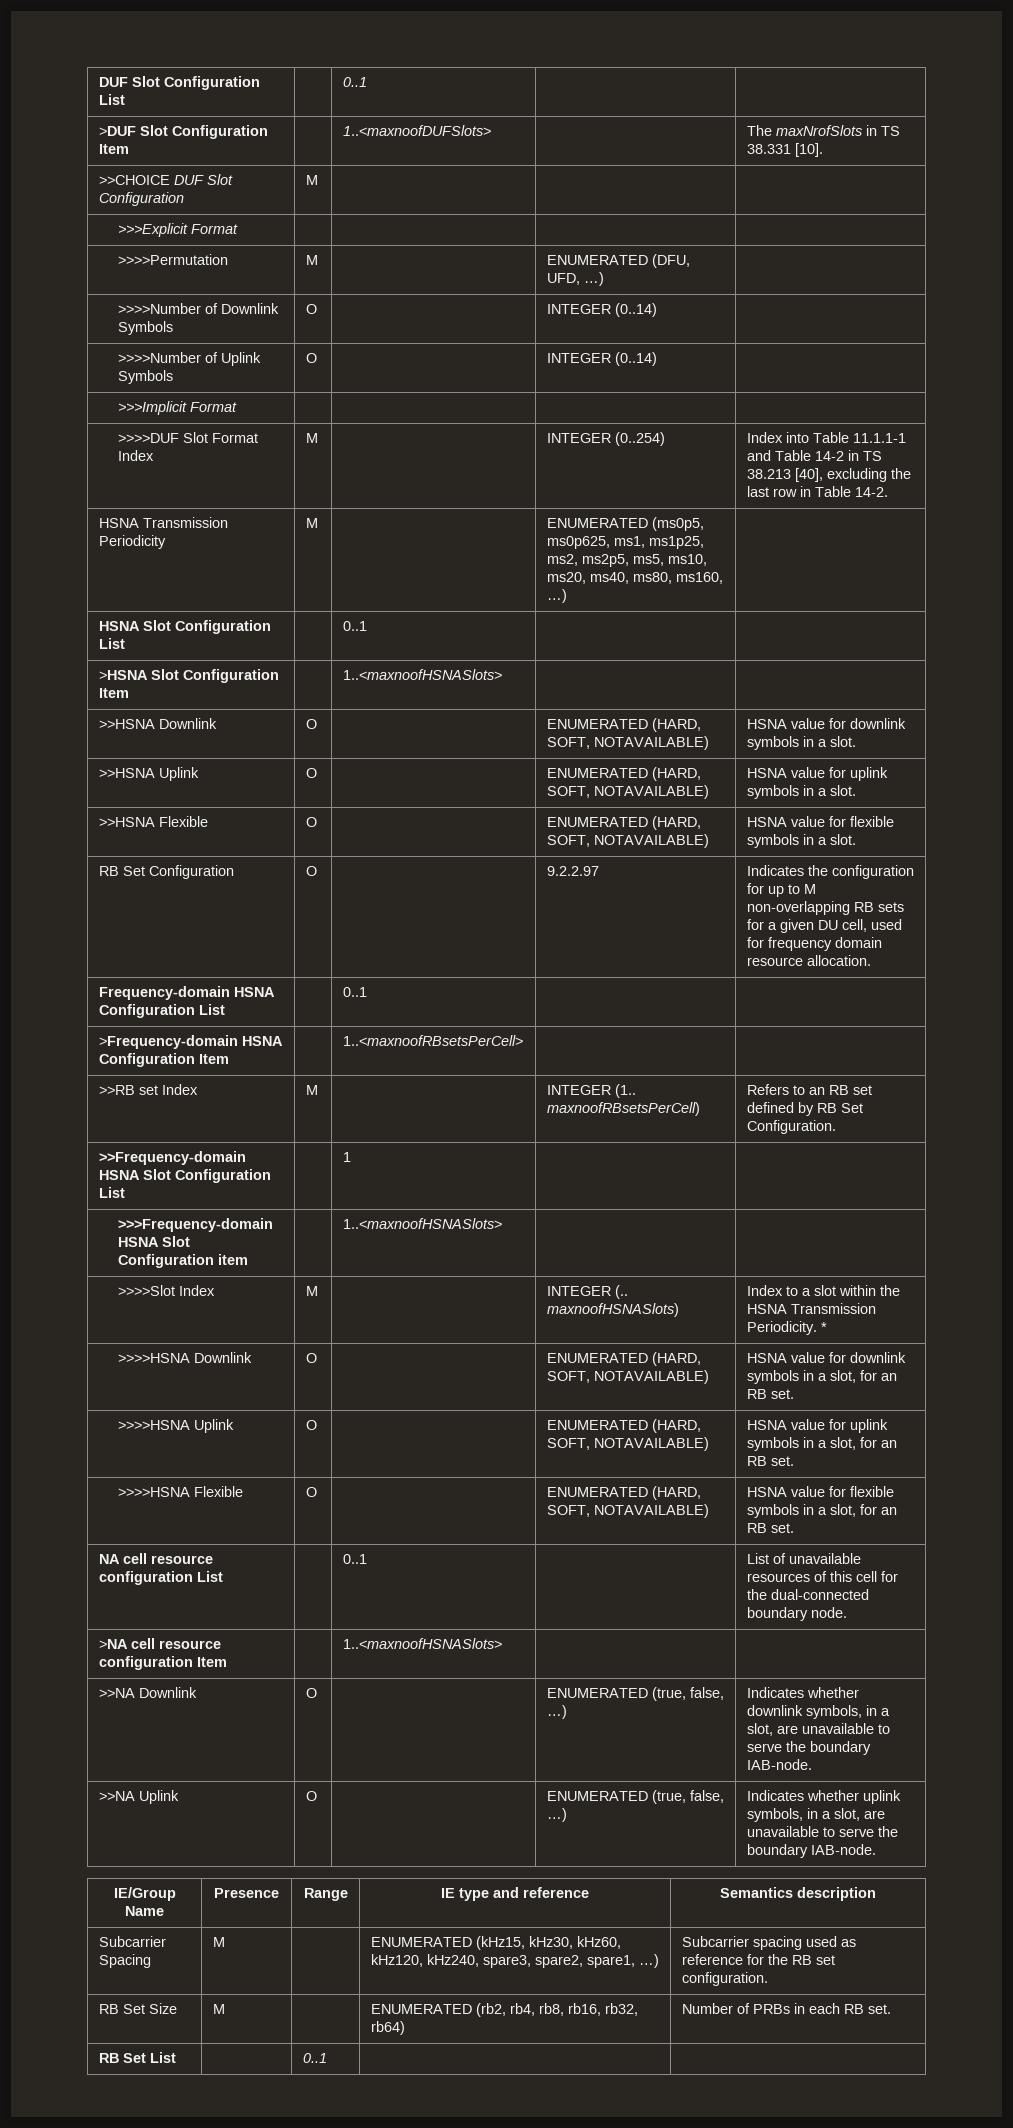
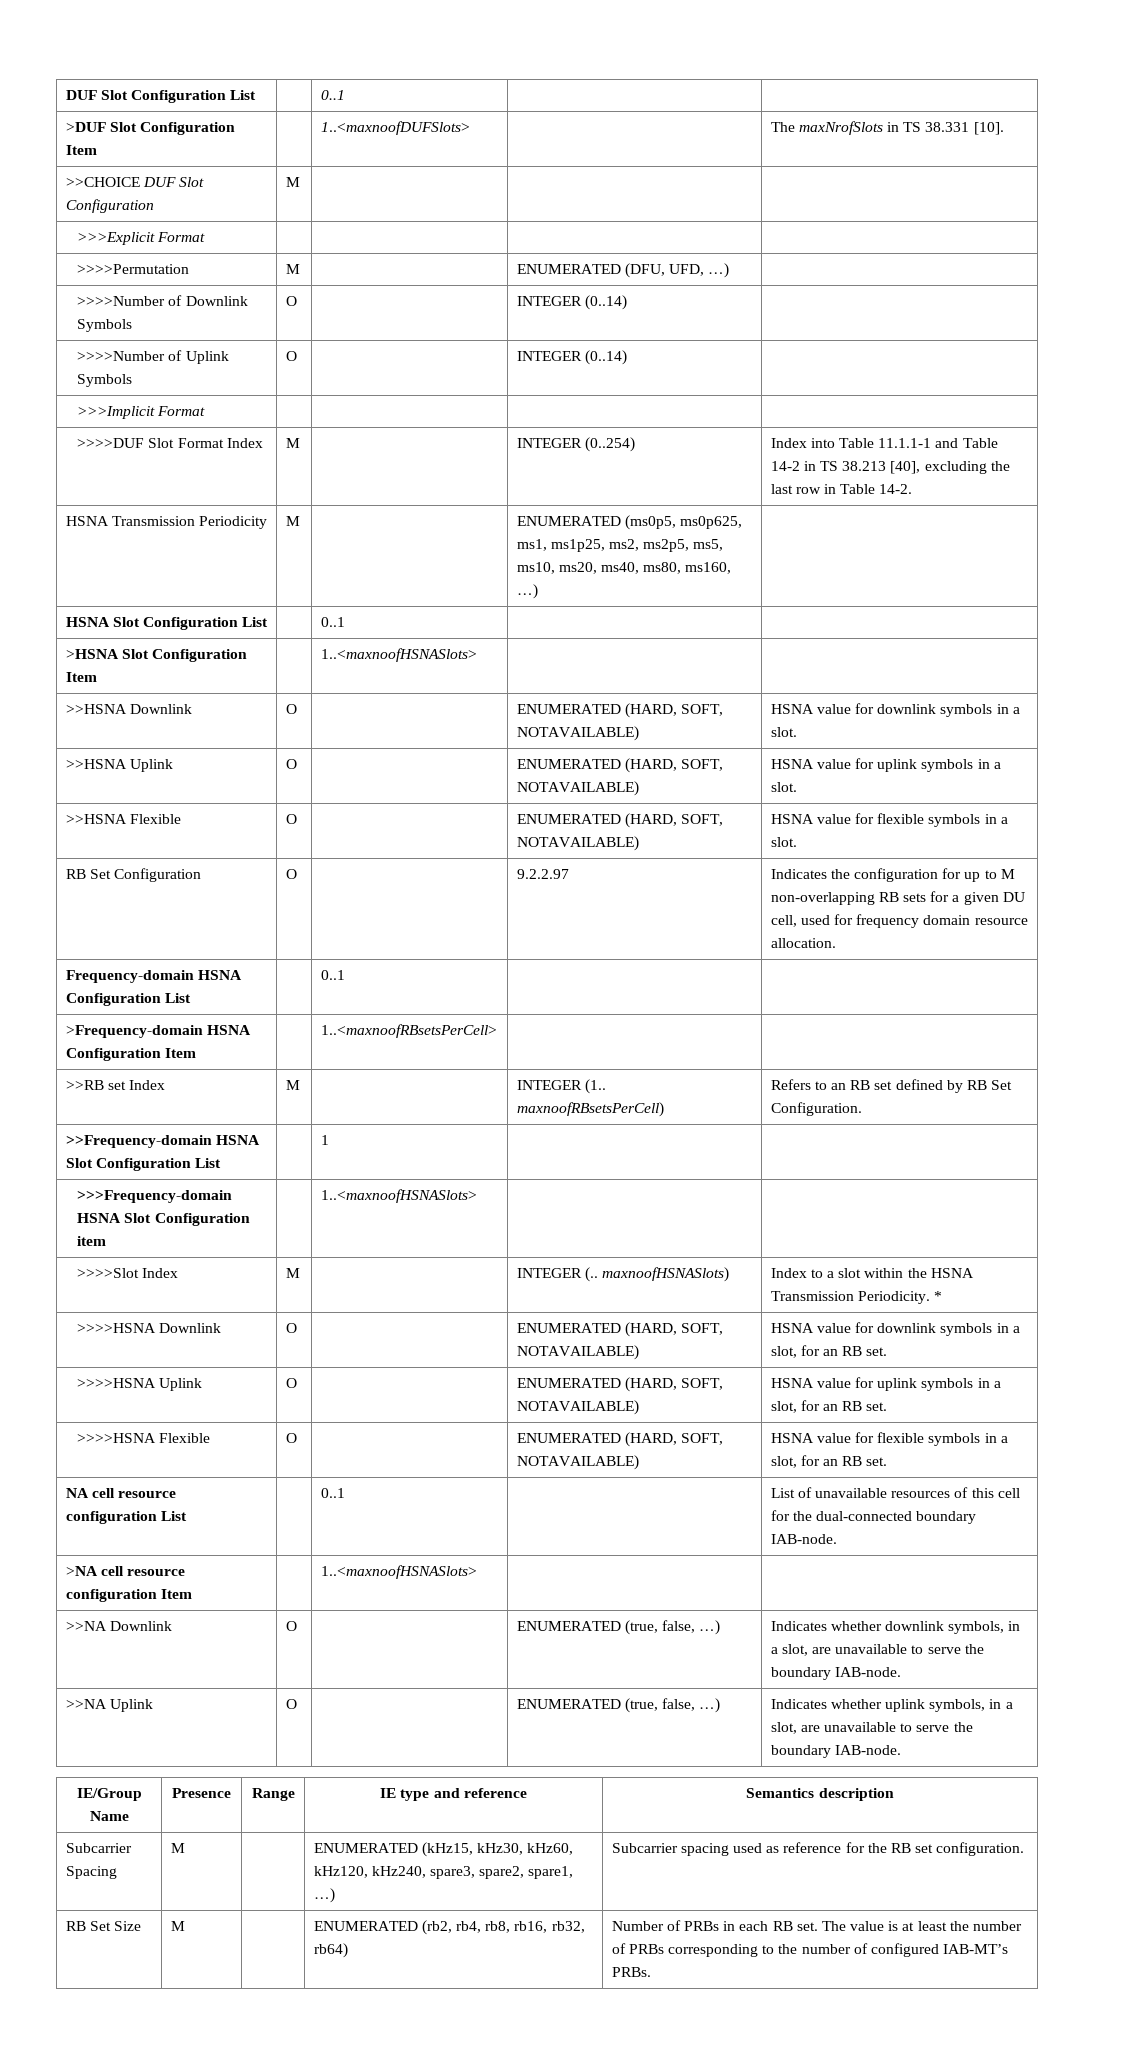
[810,1607,847,1618] node. -> [770,1534,837,1544] IAB-node.
[98,2052,176,2063] [302,2053,327,2063] // RB Set List | | 0..1 | | -> [821,1921,1023,1931] [611,1943,1009,1957] [611,1967,651,1977] The value is at least the number of PRBs corresponding to the number of configured IAB-MT’s PRBs.

